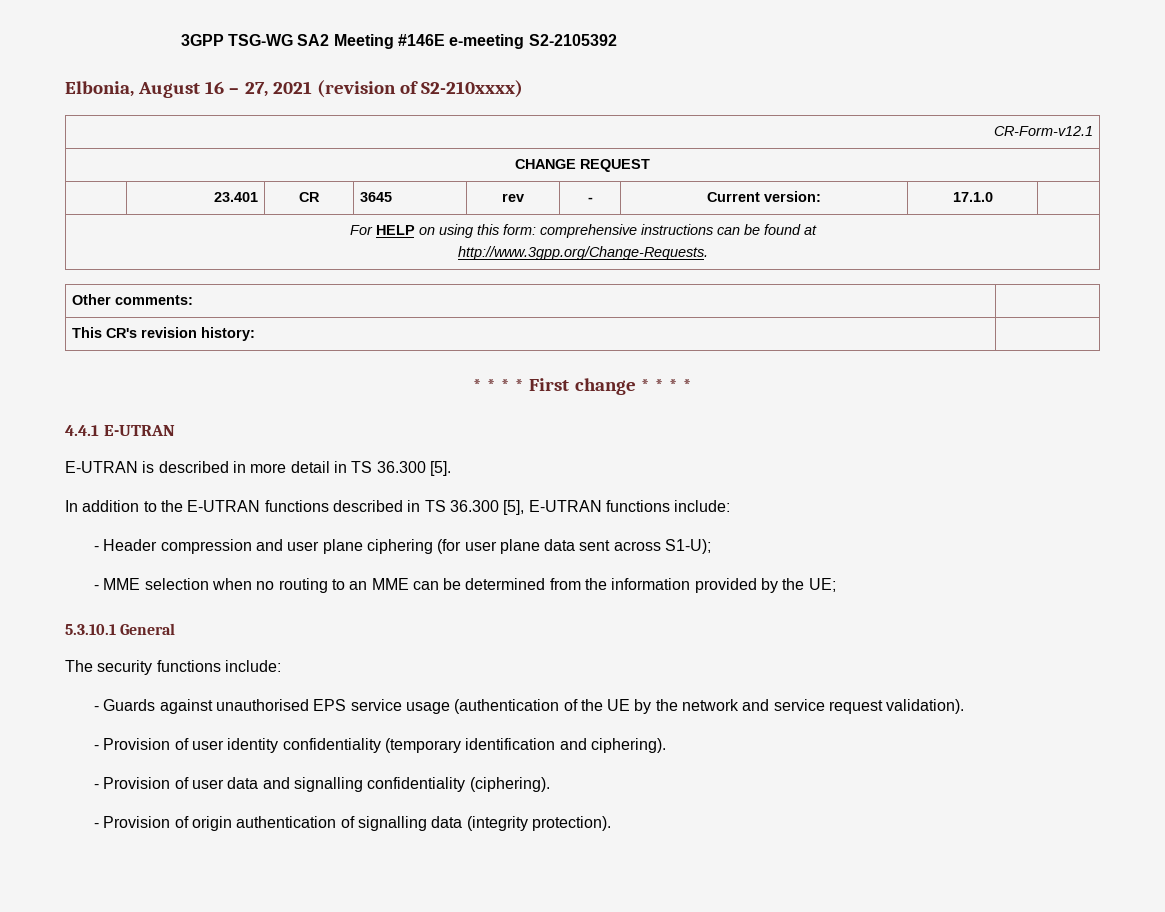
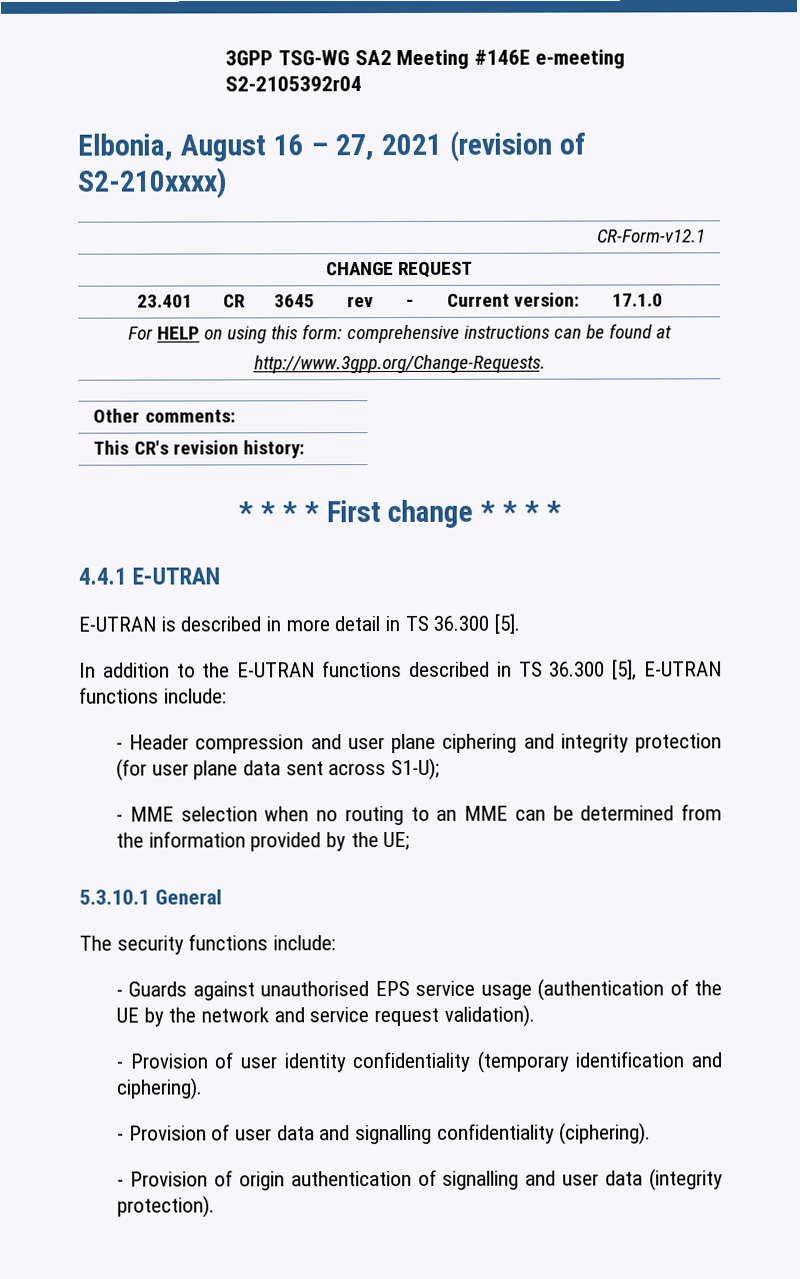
[528,34,617,46] S2-2105392 -> [225,76,363,92] S2-2105392r04
(433, 546) none -> [523,733,722,753] and integrity protection
(427, 823) none -> [525,1170,600,1186] and user

